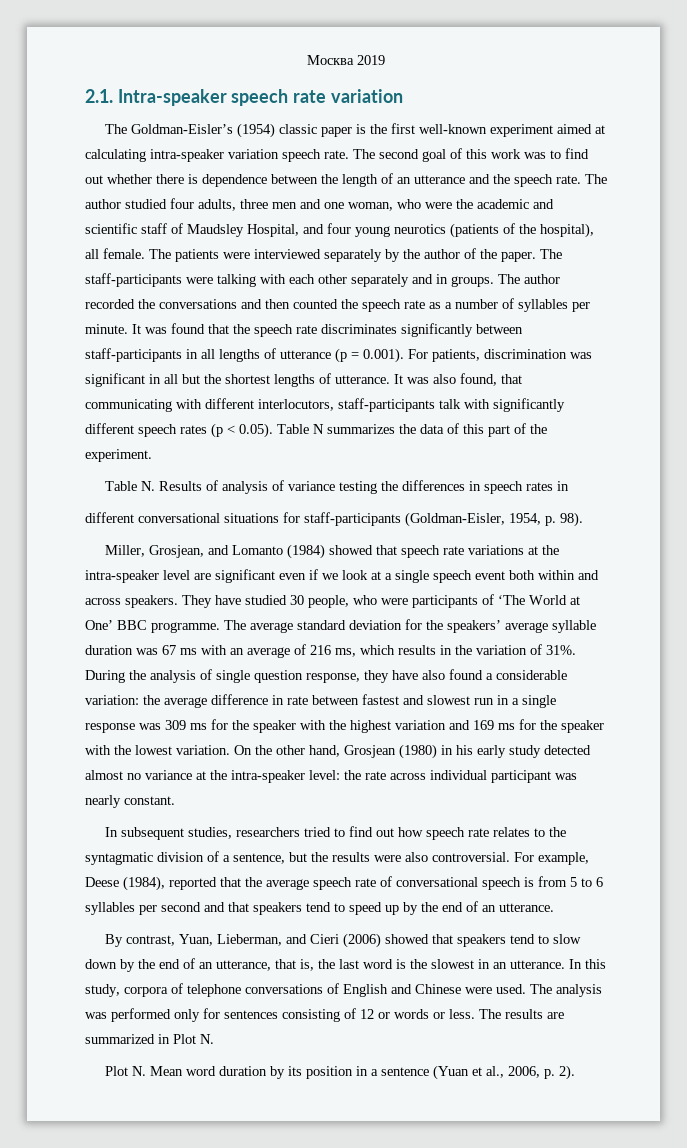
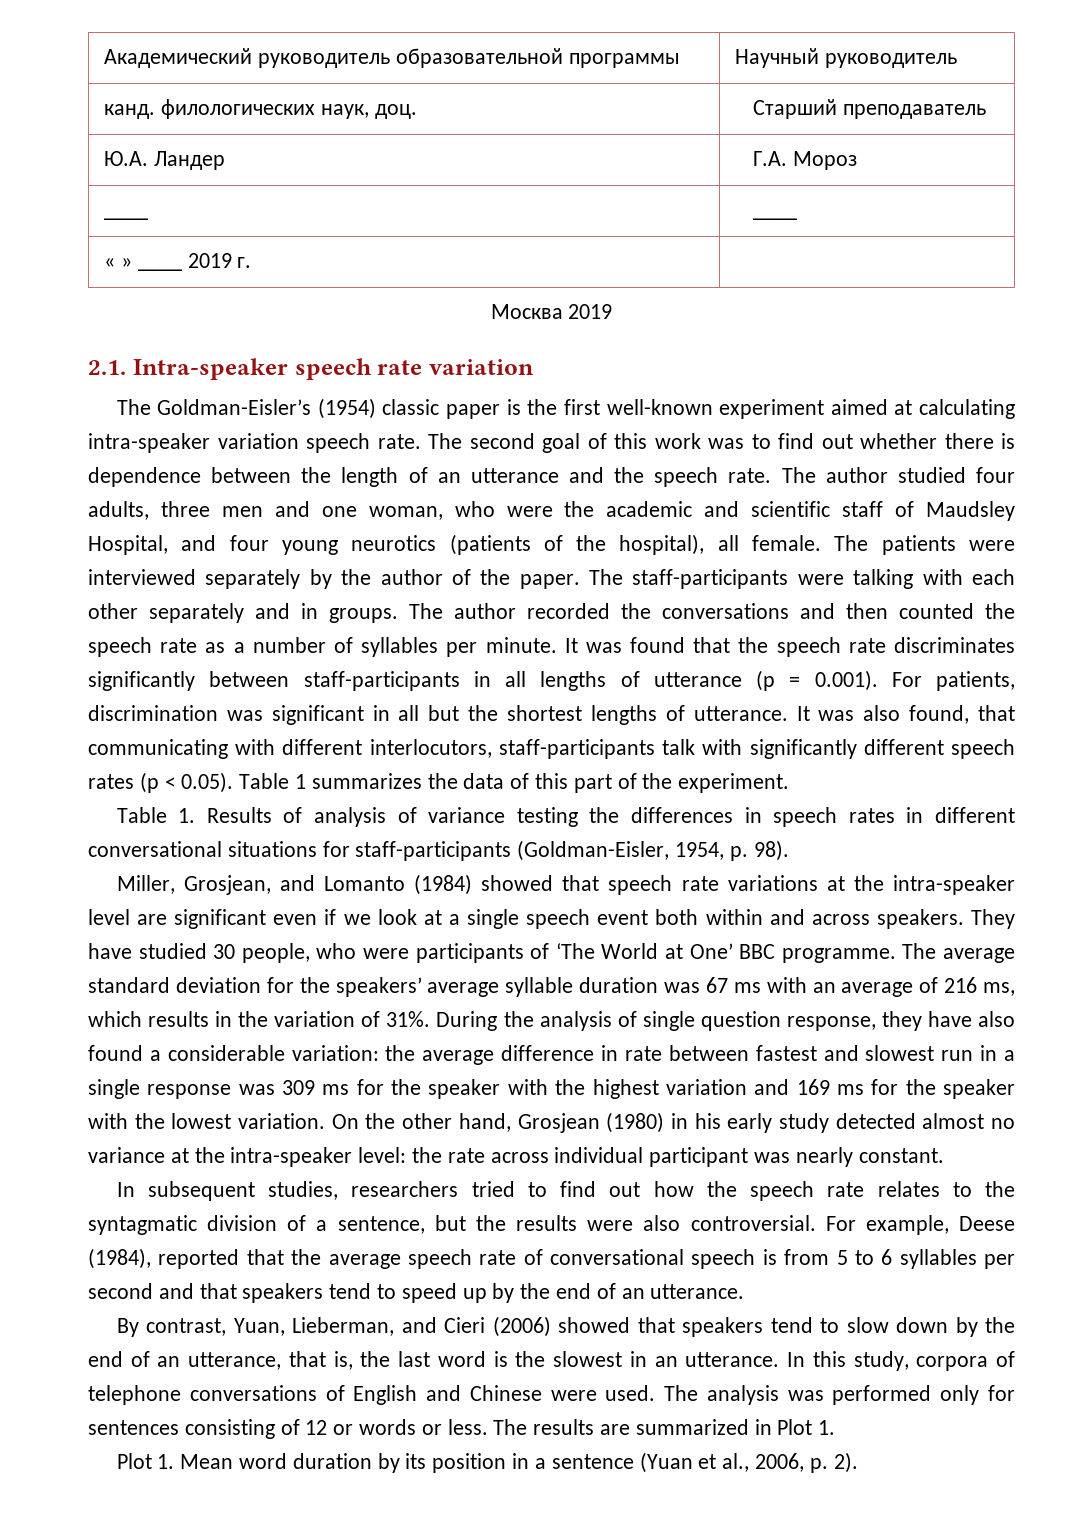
(307, 60) none -> [104,48,680,68] [735,48,957,68] [104,99,417,119] [753,99,987,119] [104,151,225,170] [753,151,858,170] [104,217,149,220] [753,217,798,220] [104,258,132,268] [137,268,182,271] [187,253,252,268] Академический руководитель образовательной программы | Научный руководитель // канд. филологических наук, доц. | Старший преподаватель // Ю.А. Ландер | Г.А. Мороз // ____ | ____ // « » ____ 2019 г. | //
[313,424,324,434] N -> [295,774,307,789] 1
[140,481,155,491] N. -> [178,808,196,823] 1.
(569, 486) // -> (924, 815) none
(423, 832) none -> [706,1181,737,1197] the
[200,1034,214,1044] [104,1066,146,1076] N. // Plot N. -> [818,1420,836,1435] [116,1453,175,1469] 1. // Plot 1.

